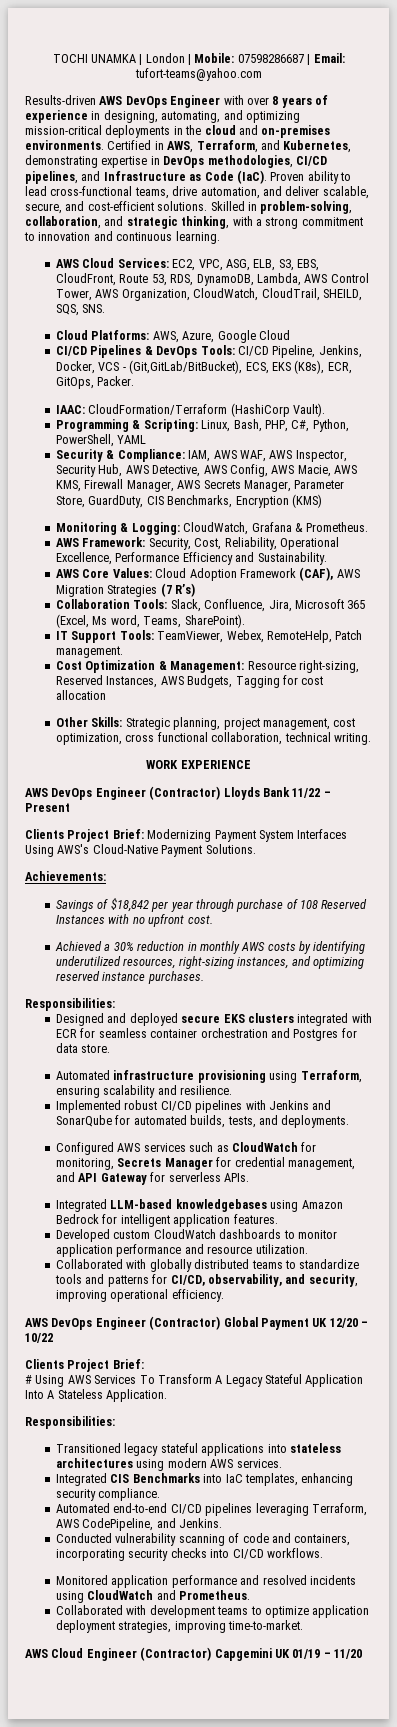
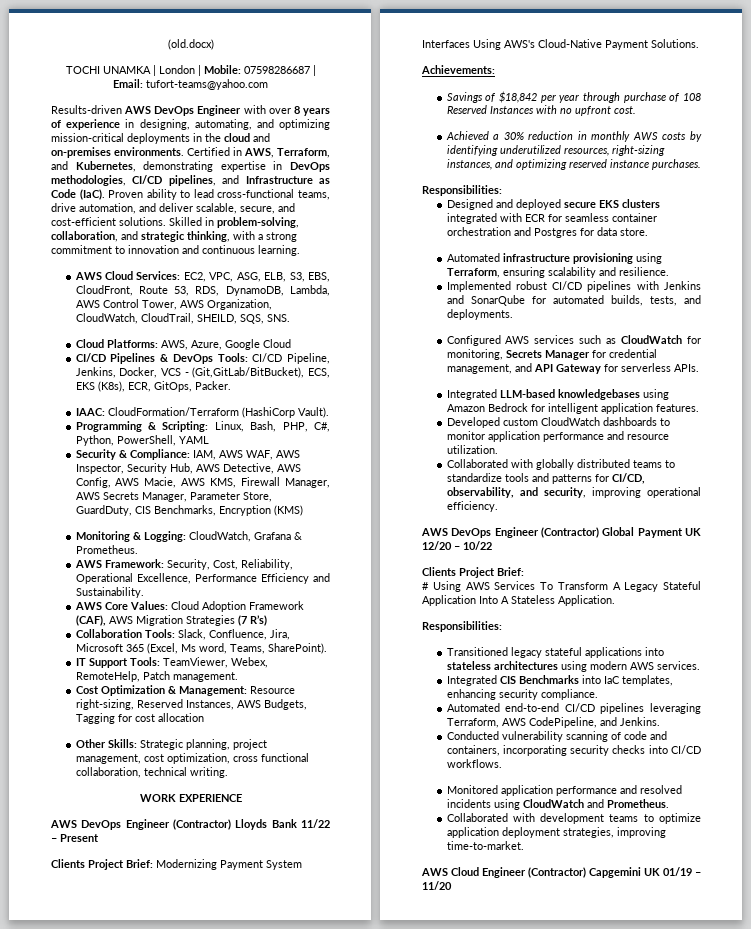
(52, 58) none -> [167,39,214,50] (old.docx) //

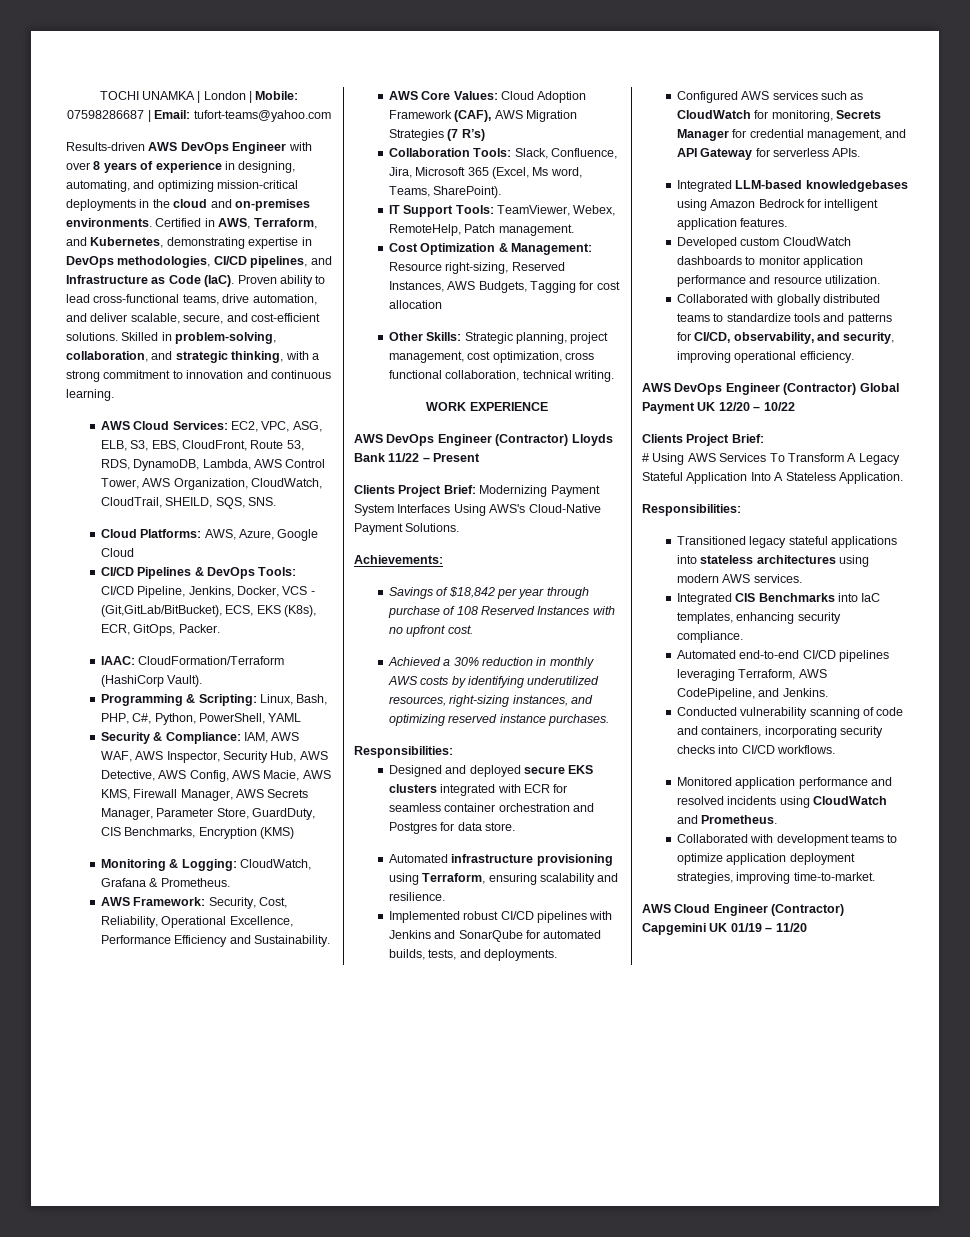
[167,39,214,50] (old.docx) // -> (99, 95) none

